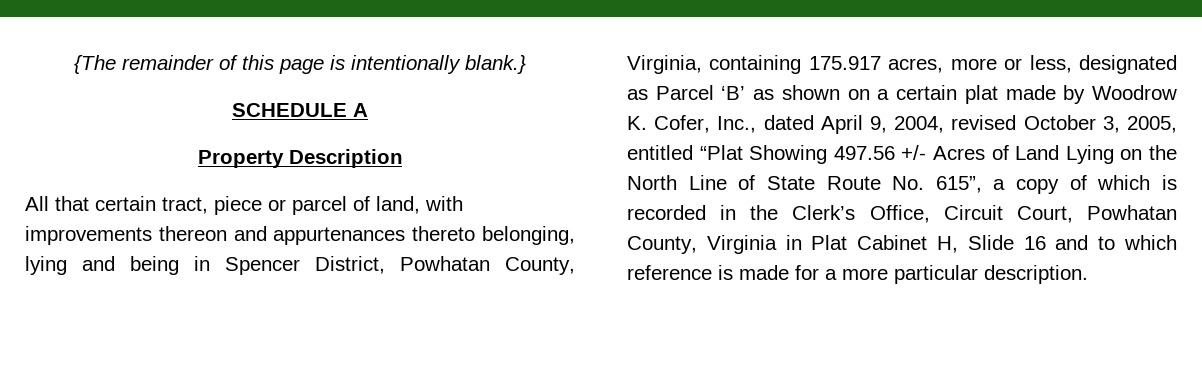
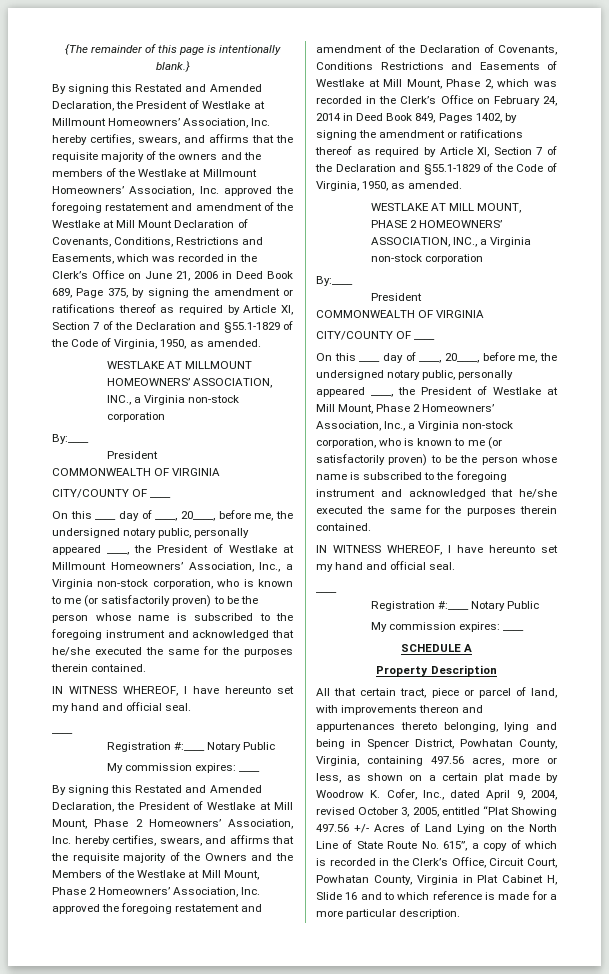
(526, 64) none -> [52,84,262,94] [52,100,265,111] [52,118,271,128] [52,134,293,145] [52,151,261,162] [52,168,257,177] [52,186,293,196] [51,202,293,213] [52,219,248,228] [52,237,264,247] [52,254,257,264] [52,270,293,281] [52,288,293,298] [52,304,293,315] [52,321,293,333] [51,338,261,349] [106,361,253,369] [106,378,272,388] [106,395,240,405] [106,412,165,422] [52,434,89,444] [106,451,158,459] [52,468,221,476] [52,489,148,498] [150,497,172,498] [52,511,92,519] [95,510,293,521] [52,528,250,538] [52,544,294,555] [52,562,293,572] [52,579,293,589] [51,595,258,607] [52,613,293,623] [51,629,294,640] [52,646,293,657] [51,664,147,672] [52,686,294,696] [52,702,192,713] [52,733,73,734] [106,742,276,752] [106,763,261,773] [52,785,262,795] [52,801,293,812] [52,819,293,829] [52,835,294,846] [51,852,293,863] [52,869,259,880] [52,887,261,897] [52,903,263,914] [316,44,557,55] [316,61,557,70] [316,79,557,89] [316,95,557,106] [316,113,517,123] [316,129,524,140] [315,146,557,157] [315,163,557,175] [316,181,463,191] [370,203,522,213] [370,220,503,228] [370,237,532,247] [370,254,483,264] [316,276,353,286] [370,293,422,301] [316,310,485,318] [316,331,412,340] [414,339,436,340] [316,353,356,361] [359,352,557,363] [316,370,514,380] [316,386,558,397] [316,404,495,414] [316,421,514,431] [316,437,502,449] [316,454,557,466] [316,471,507,482] [316,489,557,499] [316,505,557,516] [316,523,371,531] [316,545,558,555] [316,561,456,572] [316,592,337,593] [370,601,540,611] [370,622,525,632] // By signing this Restated and Amended Declaration, the President of Westlake at Millmount Homeowners’ Association, Inc. hereby certifies, swears, and affirms that the requisite majority of the owners and the members of the Westlake at Millmount Homeowners’ Association, Inc. approved the foregoing restatement and amendment of the Westlake at Mill Mount Declaration of Covenants, Conditions, Restrictions and Easements, which was recorded in the Clerk’s Office on June 21, 2006 in Deed Book 689, Page 375, by signing the amendment or ratifications thereof as required by Article XI, Section 7 of the Declaration and §55.1-1829 of the Code of Virginia, 1950, as amended. // WESTLAKE AT MILLMOUNT HOMEOWNERS’ ASSOCIATION, INC., a Virginia non-stock corporation // By:____ // President // COMMONWEALTH OF VIRGINIA // CITY/COUNTY OF ____ // On this ____ day of ____, 20____, before me, the undersigned notary public, personally appeared ____, the President of Westlake at Millmount Homeowners’ Association, Inc., a Virginia non-stock corporation, who is known to me (or satisfactorily proven) to be the person whose name is subscribed to the foregoing instrument and acknowledged that he/she executed the same for the purposes therein contained. // IN WITNESS WHEREOF, I have hereunto set my hand and official seal. // ____ // Registration #:____ Notary Public // My commission expires: ____ // By signing this Restated and Amended Declaration, the President of Westlake at Mill Mount, Phase 2 Homeowners’ Association, Inc. hereby certifies, swears, and affirms that the requisite majority of the Owners and the Members of the Westlake at Mill Mount, Phase 2 Homeowners’ Association, Inc. approved the foregoing restatement and amendment of the Declaration of Covenants, Conditions Restrictions and Easements of Westlake at Mill Mount, Phase 2, which was recorded in the Clerk’s Office on February 24, 2014 in Deed Book 849, Pages 1402, by signing the amendment or ratifications thereof as required by Article XI, Section 7 of the Declaration and §55.1-1829 of the Code of Virginia, 1950, as amended. // WESTLAKE AT MILL MOUNT, PHASE 2 HOMEOWNERS’ ASSOCIATION, INC., a Virginia non-stock corporation // By:____ // President // COMMONWEALTH OF VIRGINIA // CITY/COUNTY OF ____ // On this ____ day of ____, 20____, before me, the undersigned notary public, personally appeared ____, the President of Westlake at Mill Mount, Phase 2 Homeowners’ Association, Inc., a Virginia non-stock corporation, who is known to me (or satisfactorily proven) to be the person whose name is subscribed to the foregoing instrument and acknowledged that he/she executed the same for the purposes therein contained. // IN WITNESS WHEREOF, I have hereunto set my hand and official seal. // ____ // Registration #:____ Notary Public // My commission expires: ____
[808,56,881,70] 175.917 -> [431,756,464,764] 497.56
[1079,55,1177,74] [627,85,746,100] designated as Parcel ‘B’ -> (341, 778) none

